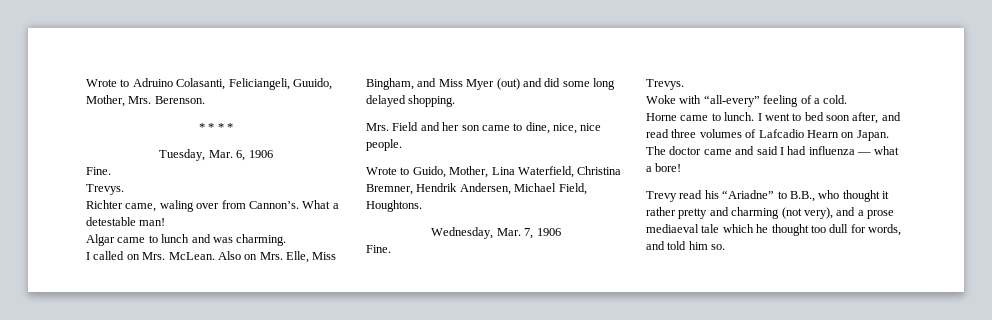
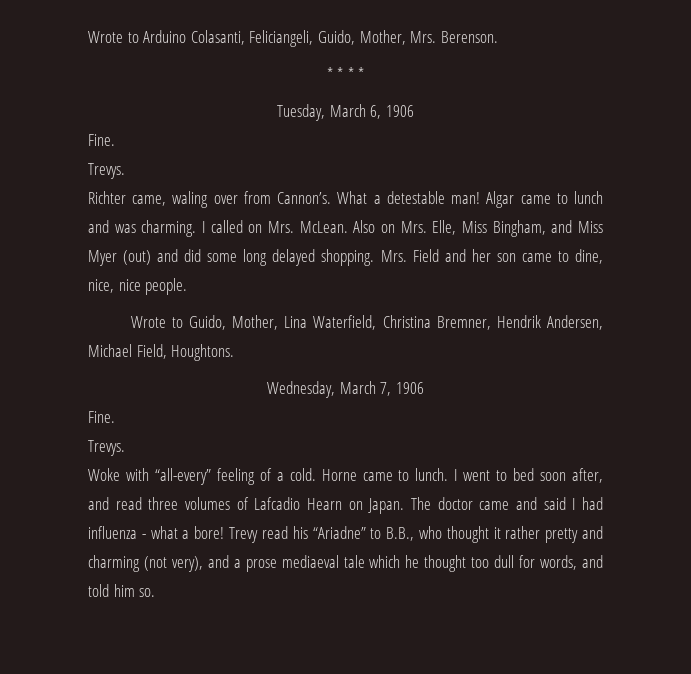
[86,78,173,87] Wrote to Adruino -> [88,30,187,43] Wrote to Arduino
[292,78,332,90] Guuido, -> [317,30,355,45] Guido,
[208,150,233,158] Mar. -> [329,104,366,117] March
(166, 222) // -> (481, 198) none
(287, 240) // -> (197, 228) none
(456, 101) // -> (375, 257) none
[496,228,521,236] Mar. -> [339,381,376,394] March
(848, 99) // -> (316, 474) none
[857,152,871,155] — -> [141,534,146,539] -
(682, 167) // -> (225, 532) none

